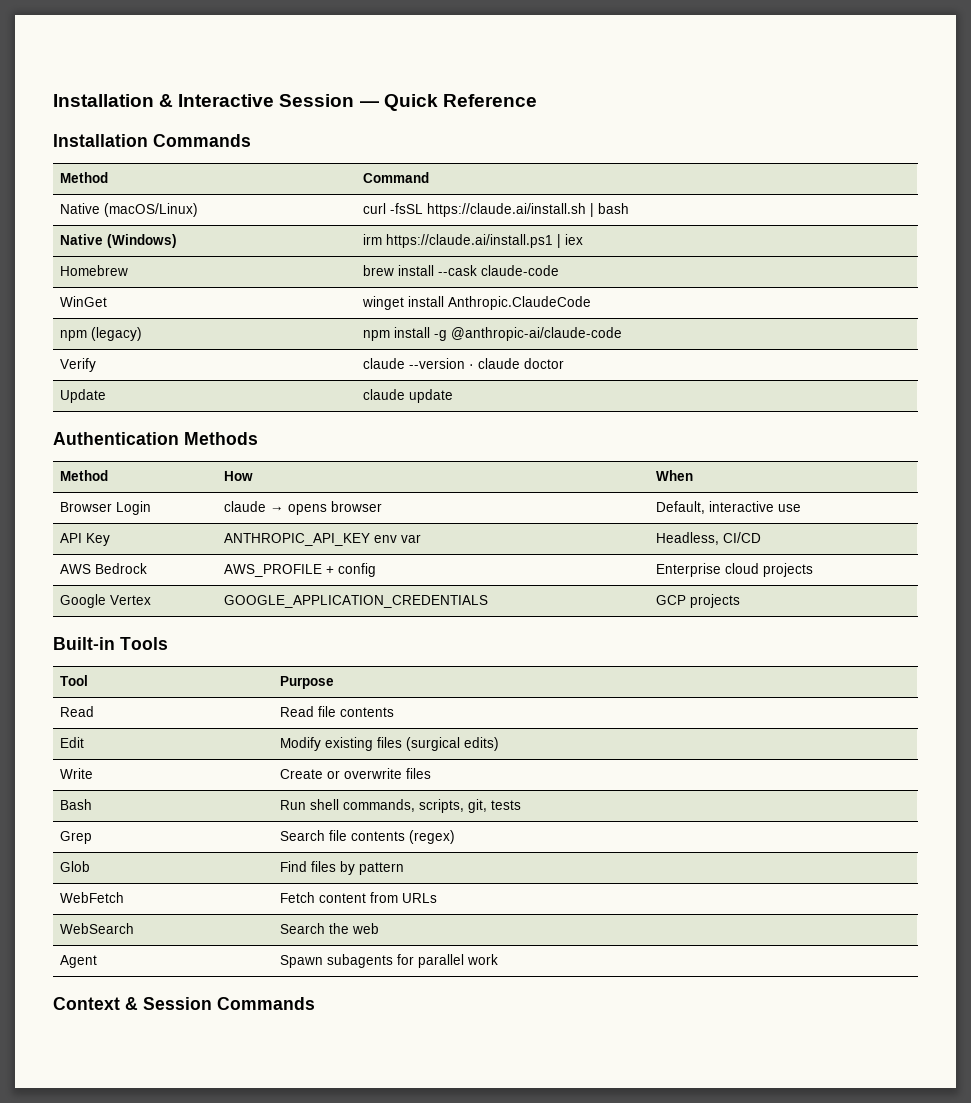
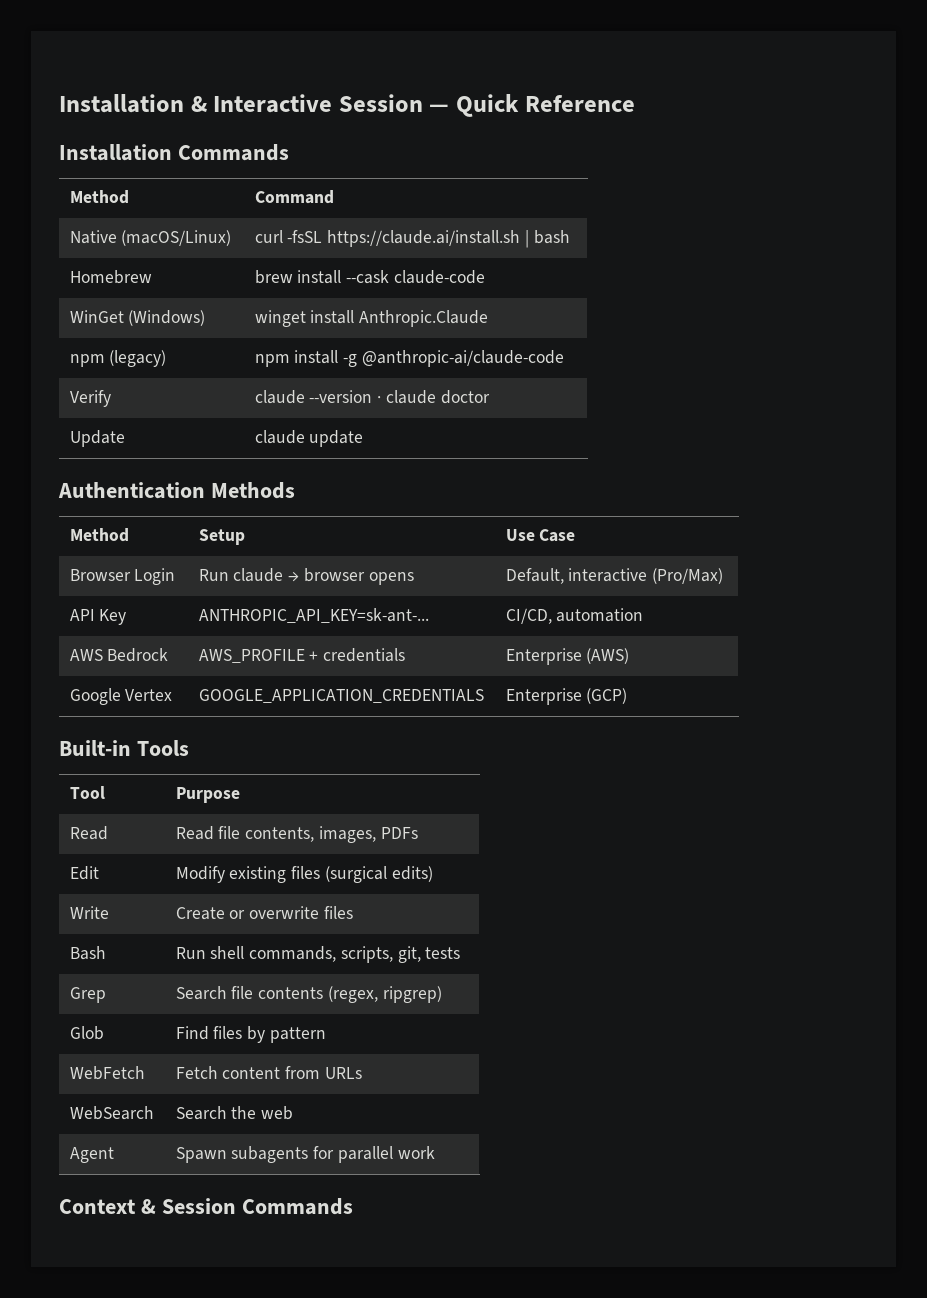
[59,234,177,248] [362,234,583,248] // Native (Windows) | irm https://claude.ai/install.ps1 | iex -> (570, 237) none
(107, 301) none -> [128,310,206,326] (Windows)
[447,296,591,310] Anthropic.ClaudeCode -> [359,310,489,327] Anthropic.Claude
[223,471,253,481] [655,470,693,481] How | When -> [198,529,245,545] [505,529,576,542] Setup | Use Case
(151, 508) none -> [198,569,229,581] Run
(284, 509) none -> [303,568,365,582] browser
[330,501,382,512] browser -> (414, 578) none
[777,504,801,512] use -> [652,568,724,584] (Pro/Max)
[223,533,421,546] [655,532,761,545] ANTHROPIC_API_KEY env var | Headless, CI/CD -> [198,608,429,623] [505,608,644,624] ANTHROPIC_API_KEY=sk-ant-... | CI/CD, automation
[337,563,376,577] [655,563,813,577] config | Enterprise cloud projects -> [323,648,406,662] [505,648,630,665] credentials | Enterprise (AWS)
[655,594,740,608] GCP projects -> [505,688,628,705] Enterprise (GCP)
[339,707,394,717] contents -> [245,826,418,843] contents, images, PDFs
[408,830,455,844] (regex) -> [327,986,442,1003] (regex, ripgrep)

